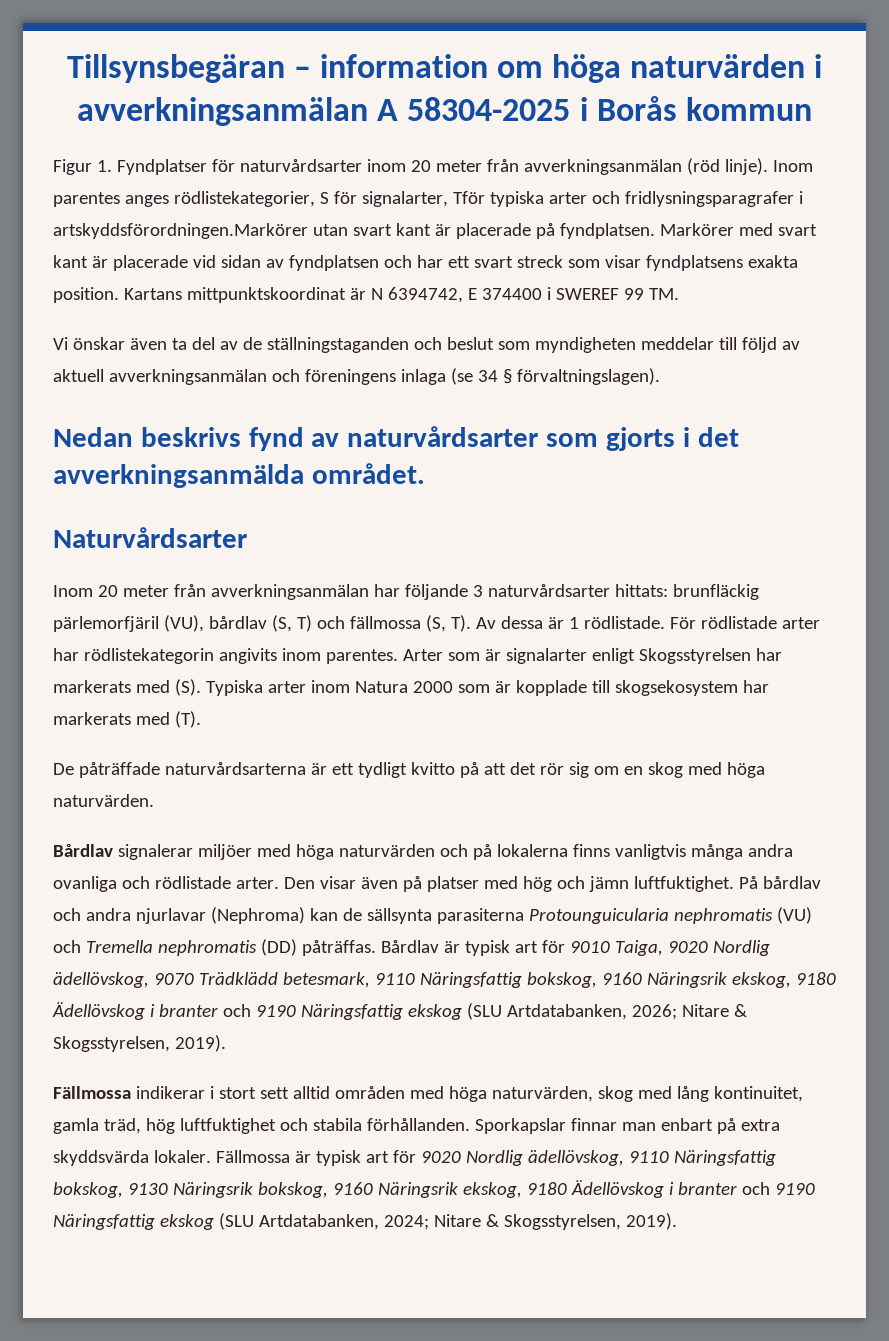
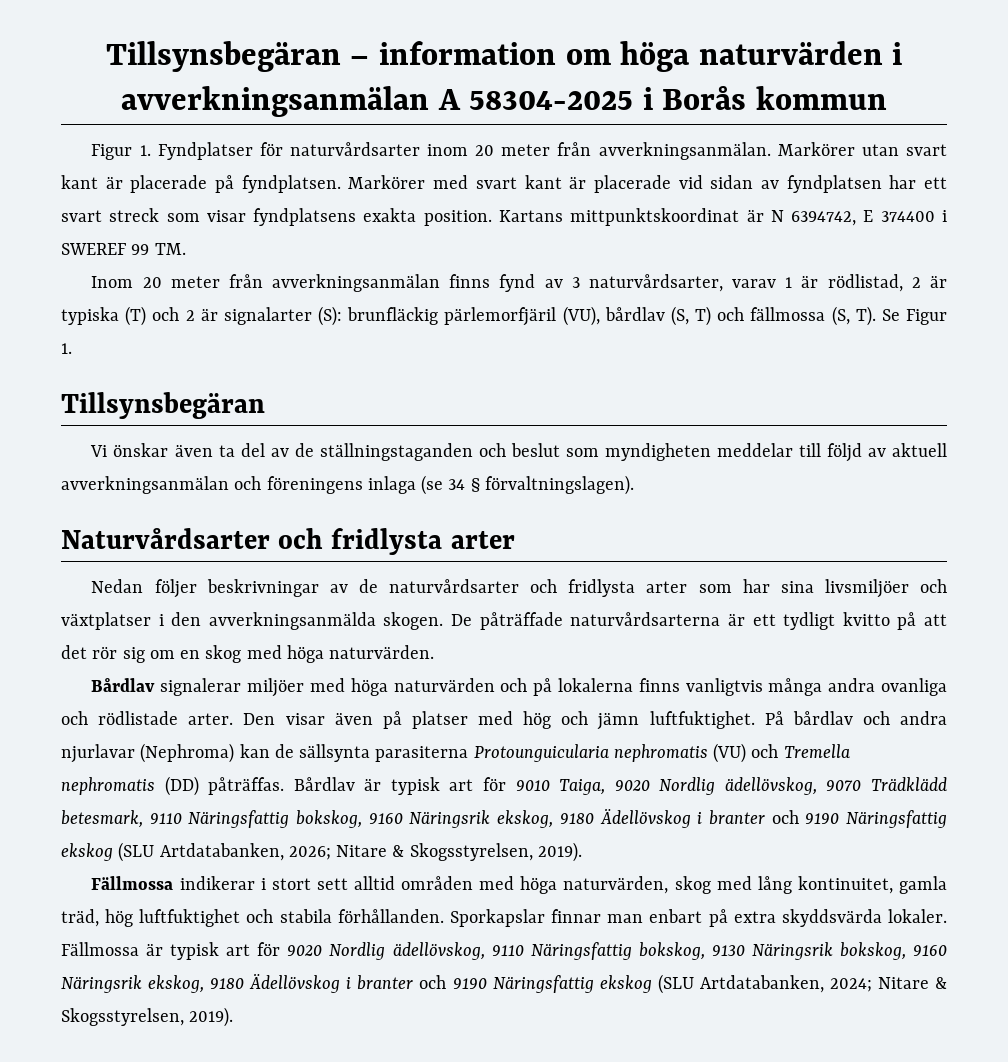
[523,158,813,175] [53,191,803,207] [53,223,308,239] avverkningsanmälan (röd linje). Inom parentes anges rödlistekategorier, S för signalarter, Tför typiska arter och fridlysningsparagrafer i artskyddsförordningen.Markörer -> [598,142,855,160] avverkningsanmälan. Markörer
[383,255,412,268] och -> (882, 184) none
(679, 294) none -> [91,274,947,292] [61,306,947,326] [61,343,72,354] [61,392,265,419] // Inom 20 meter från avverkningsanmälan finns fynd av 3 naturvårdsarter, varav 1 är rödlistad, 2 är typiska (T) och 2 är signalarter (S): brunfläckig pärlemorfjäril (VU), bårdlav (S, T) och fällmossa (S, T). Se Figur 1. // Tillsynsbegäran
[53,426,739,451] [53,463,425,488] [53,527,247,548] [53,584,759,600] [53,615,820,632] [53,648,782,664] [53,679,769,696] [53,711,201,728] Nedan beskrivs fynd av naturvårdsarter som gjorts i det avverkningsanmälda området. // Naturvårdsarter // Inom 20 meter från avverkningsanmälan har följande 3 naturvårdsarter hittats: brunfläckig pärlemorfjäril (VU), bårdlav (S, T) och fällmossa (S, T). Av dessa är 1 rödlistade. För rödlistade arter har rödlistekategorin angivits inom parentes. Arter som är signalarter enligt Skogsstyrelsen har markerats med (S). Typiska arter inom Natura 2000 som är kopplade till skogsekosystem har markerats med (T). // -> [61,528,515,555] [91,579,947,598] [61,612,444,630] Naturvårdsarter och fridlysta arter // Nedan följer beskrivningar av de naturvårdsarter och fridlysta arter som har sina livsmiljöer och växtplatser i den avverkningsanmälda skogen.

